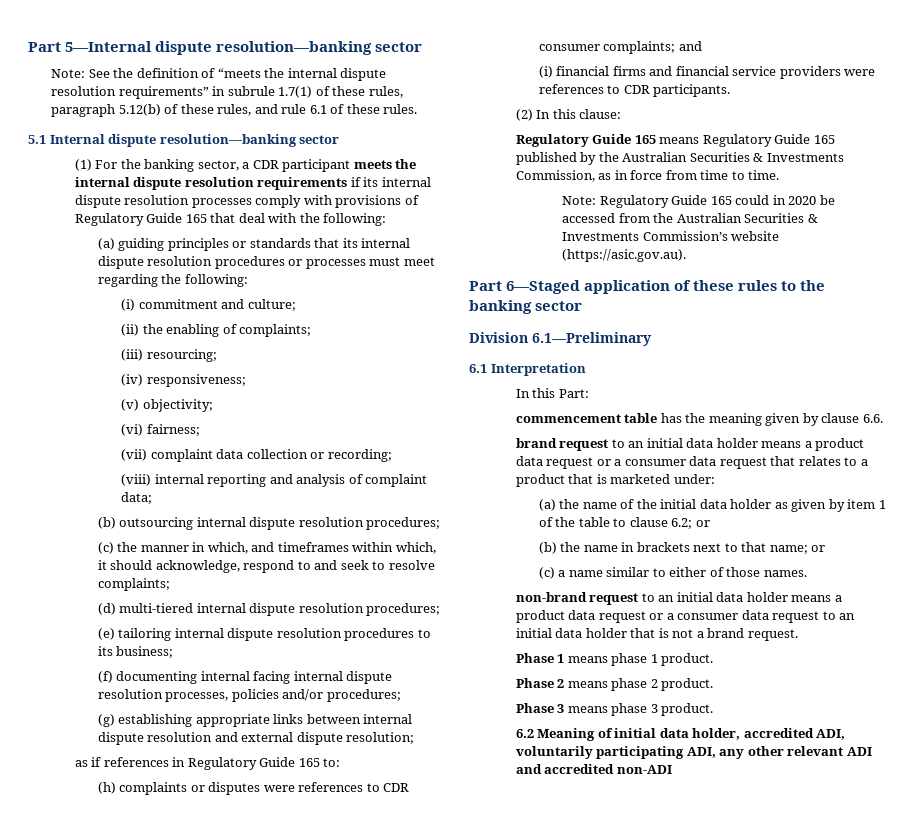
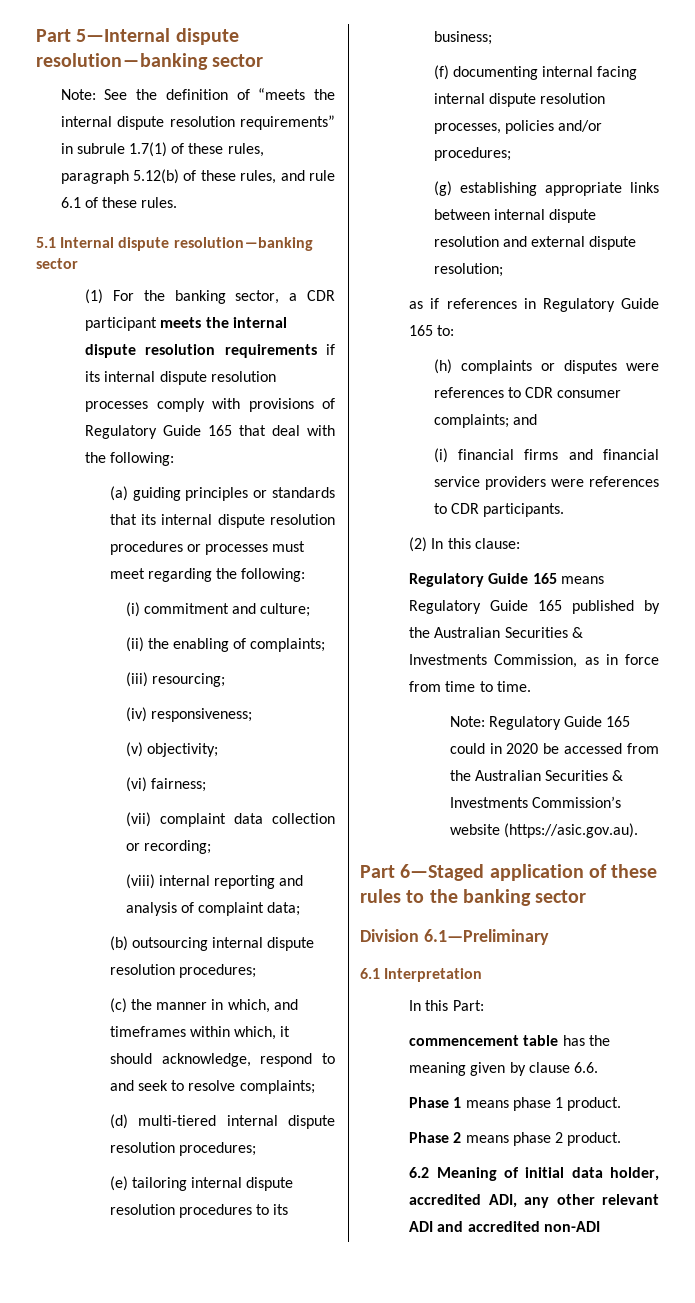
[515,438,865,451] [515,456,868,469] [515,474,715,487] [538,499,886,512] [538,517,710,529] [538,542,826,554] [538,567,807,579] [515,592,842,605] [515,610,856,623] [515,628,798,641] // brand request to an initial data holder means a product data request or a consumer data request that relates to a product that is marketed under: // (a) the name of the initial data holder as given by item 1 of the table to clause 6.2; or // (b) the name in brackets next to that name; or // (c) a name similar to either of those names. // non-brand request to an initial data holder means a product data request or a consumer data request to an initial data holder that is not a brand request. -> (598, 1067) none
[515,703,714,716] // Phase 3 means phase 3 product. -> (622, 1139) none
[515,746,716,759] voluntarily participating ADI, -> (517, 1201) none

